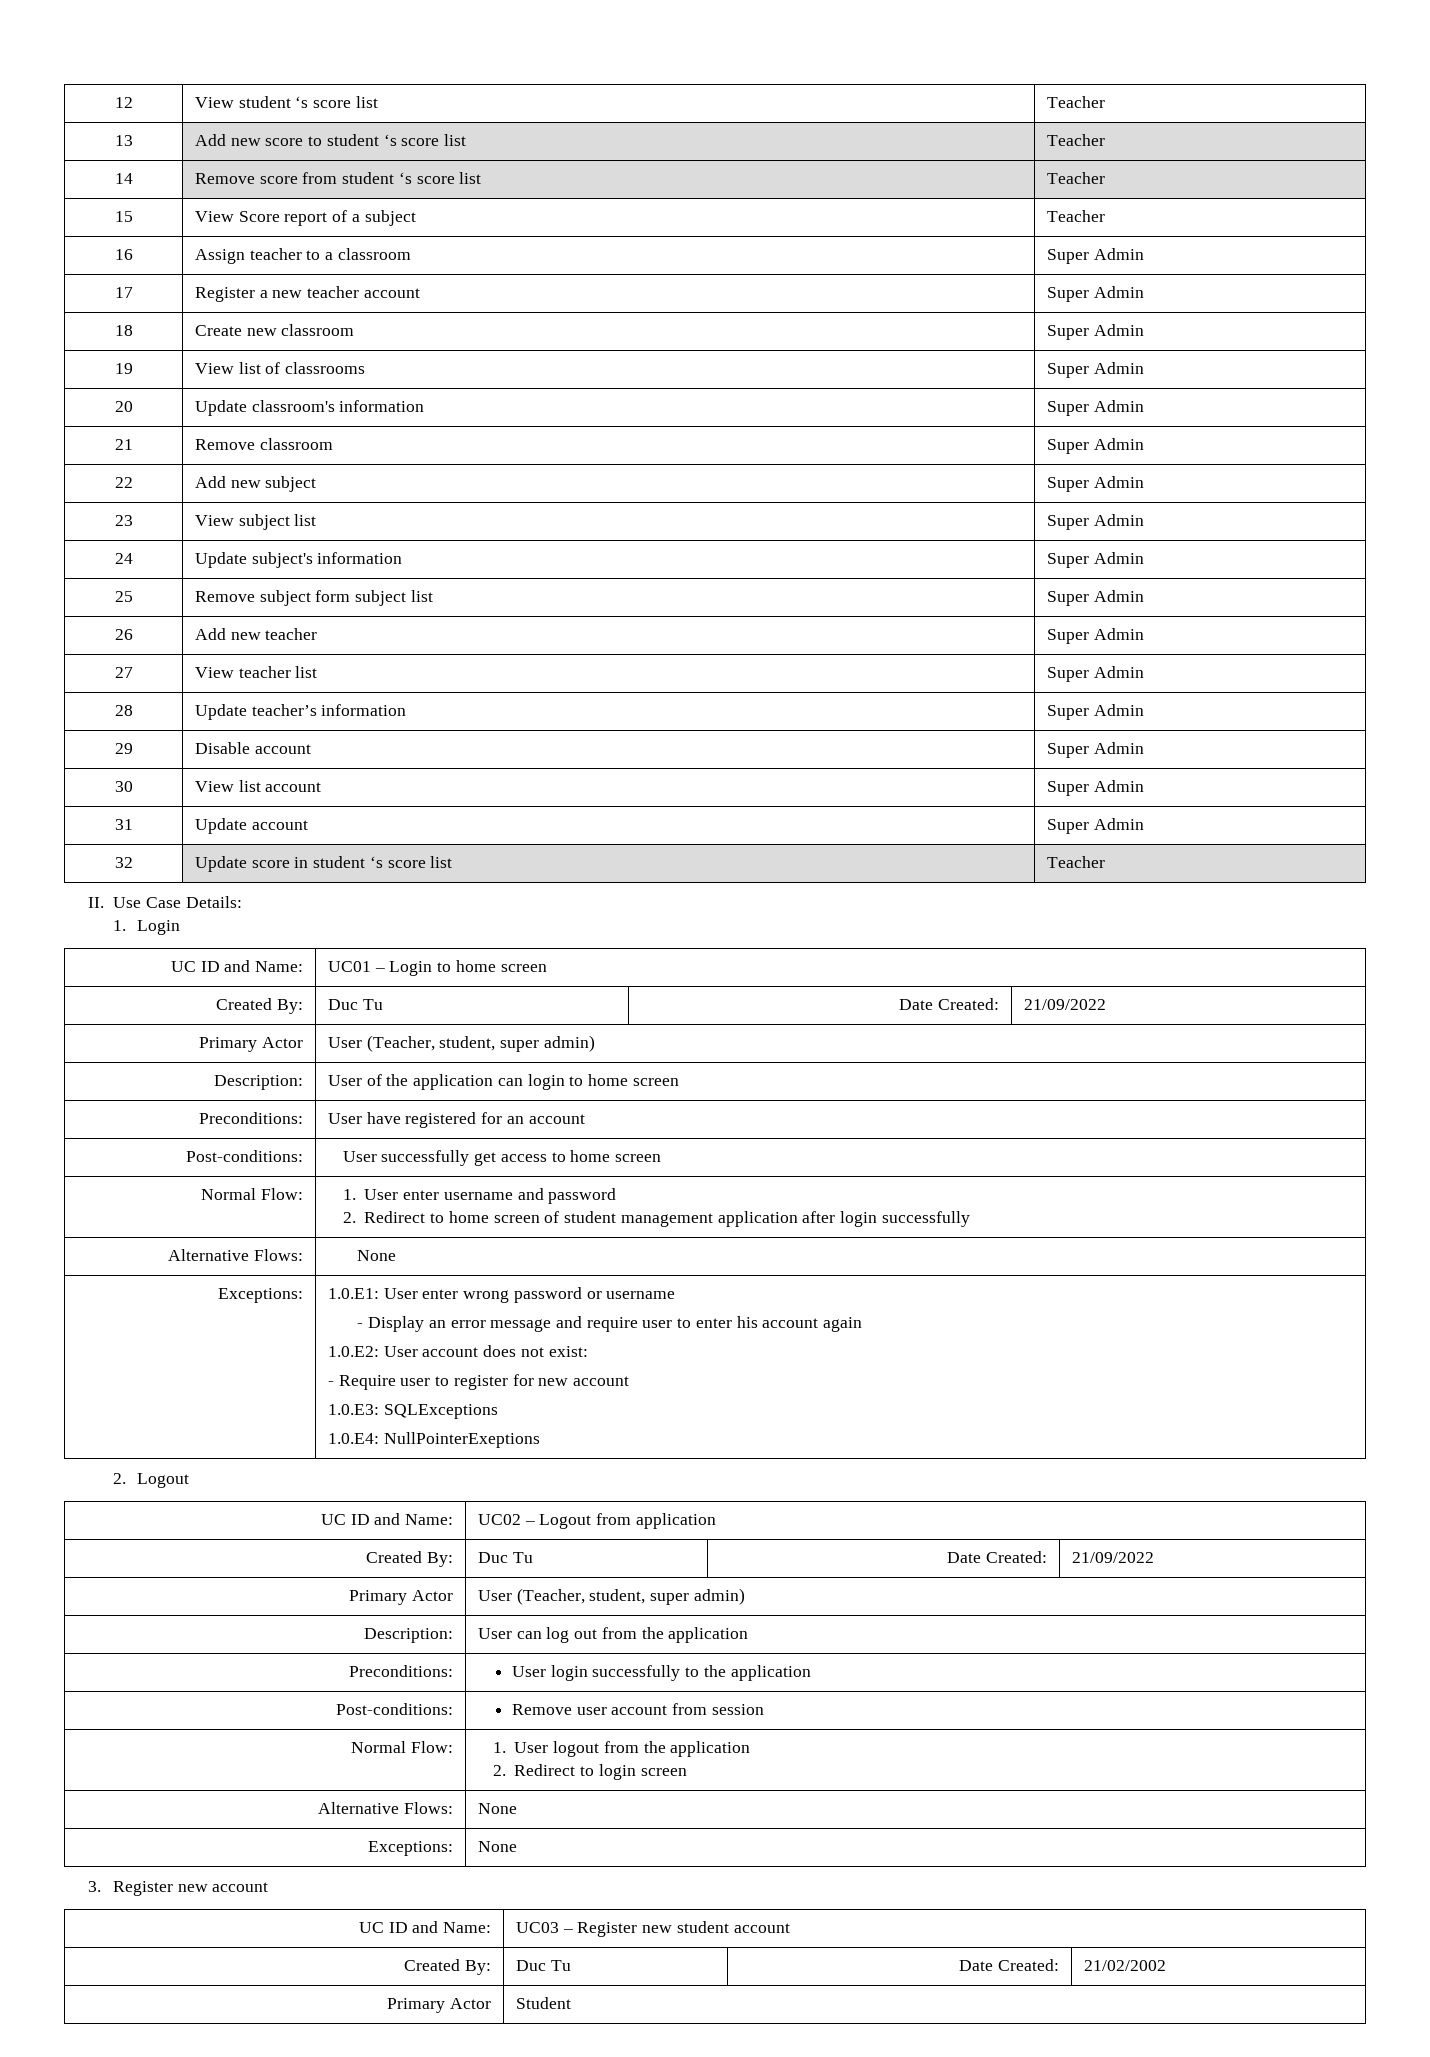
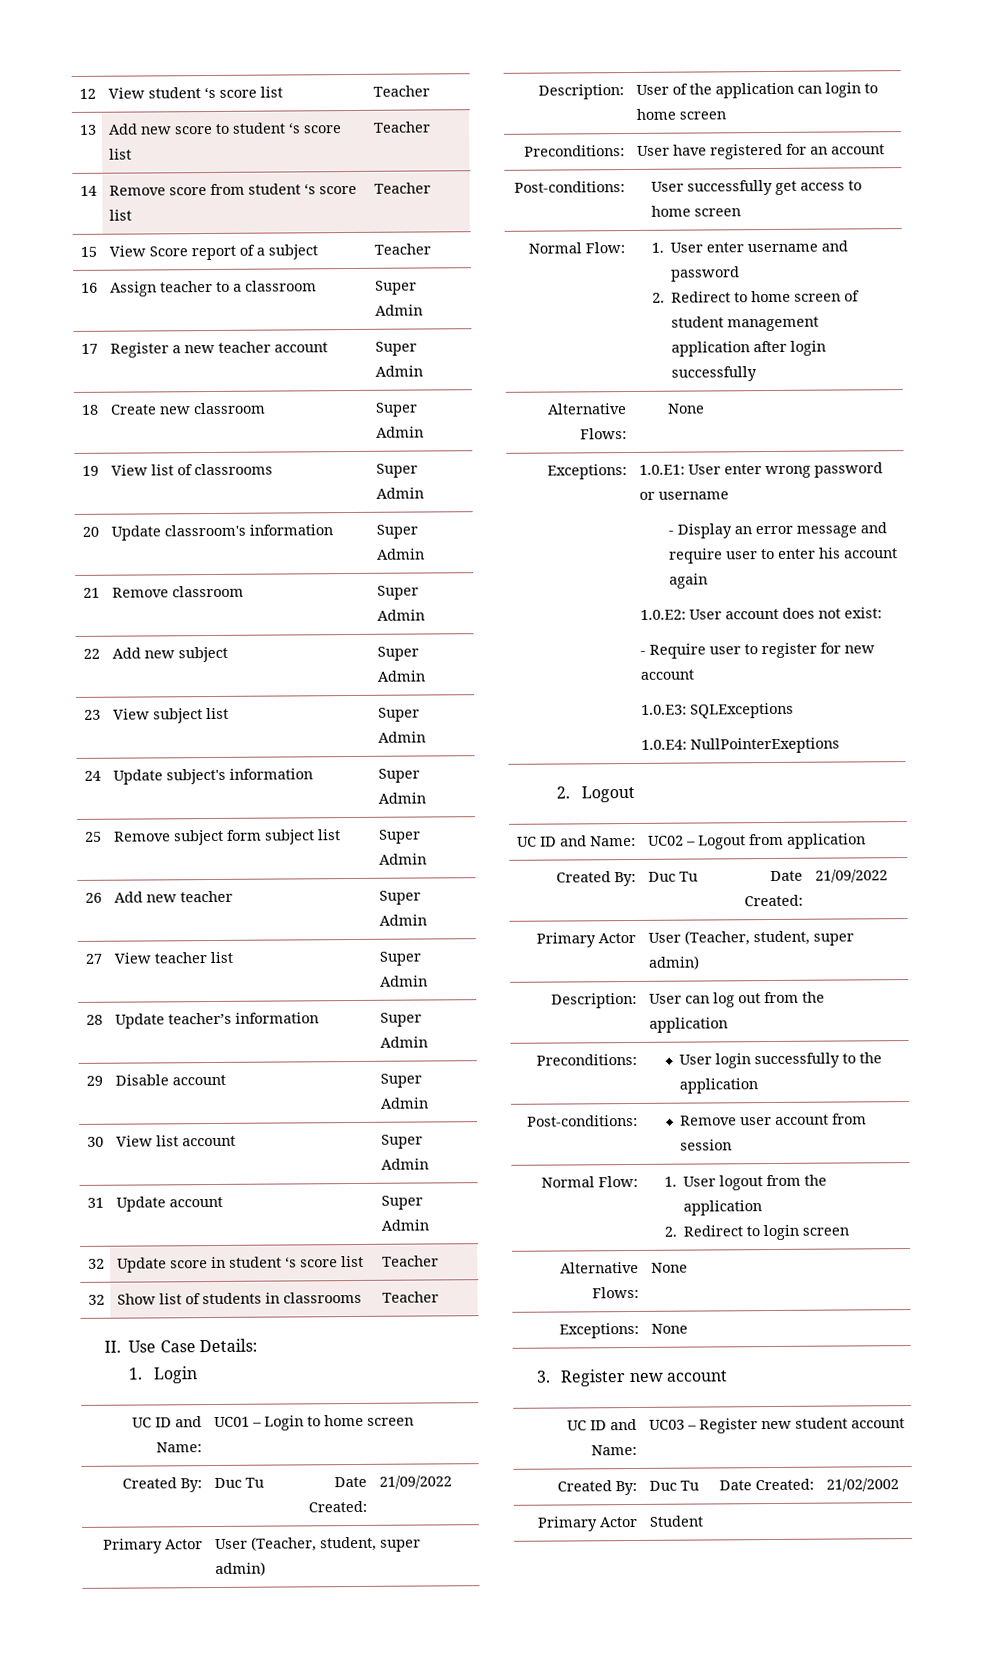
(1105, 862) none -> [87,1294,105,1305] [116,1291,362,1305] [381,1291,439,1303] // 32 | Show list of students in classrooms | Teacher

